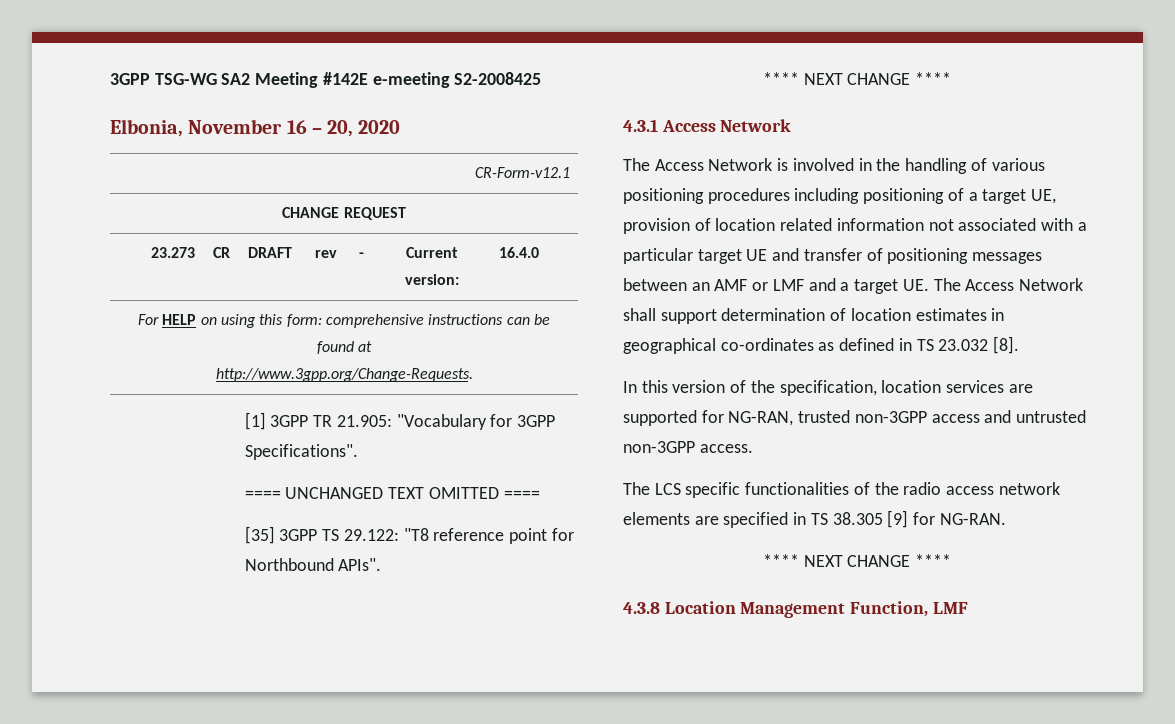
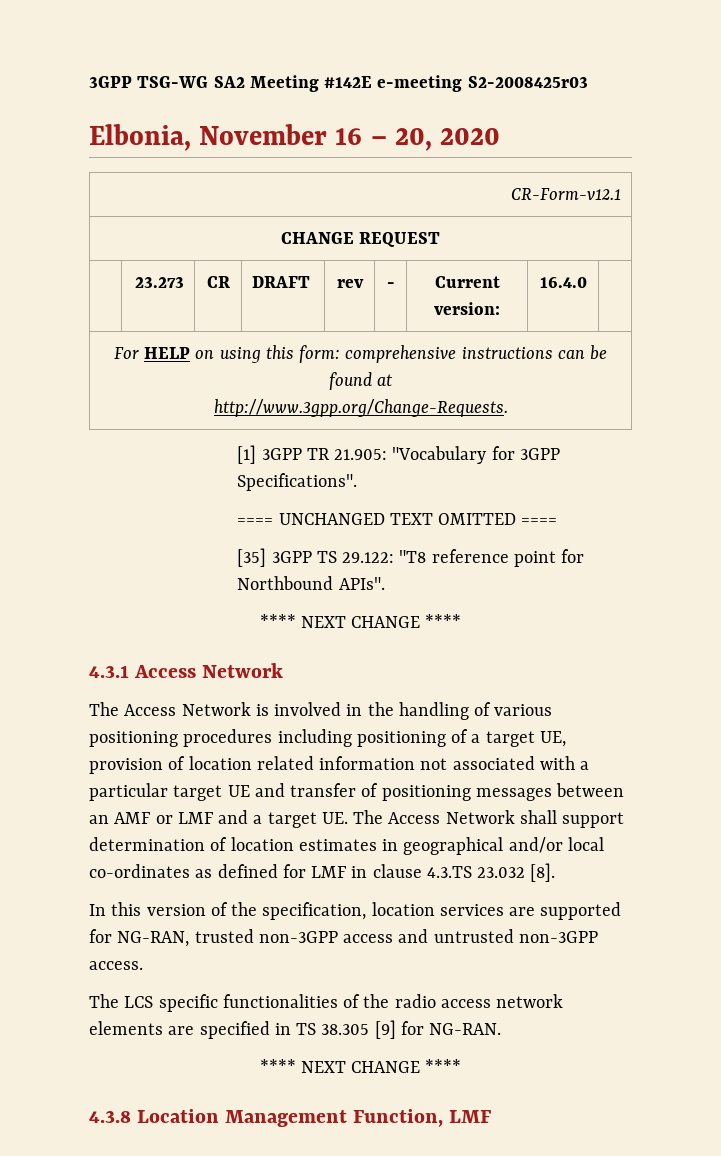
[454,72,542,85] S2-2008425 -> [467,76,588,88] S2-2008425r03
(716, 346) none -> [508,837,604,853] and/or local
[898,338,934,351] in TS -> [282,864,472,878] for LMF in clause 4.3.TS

